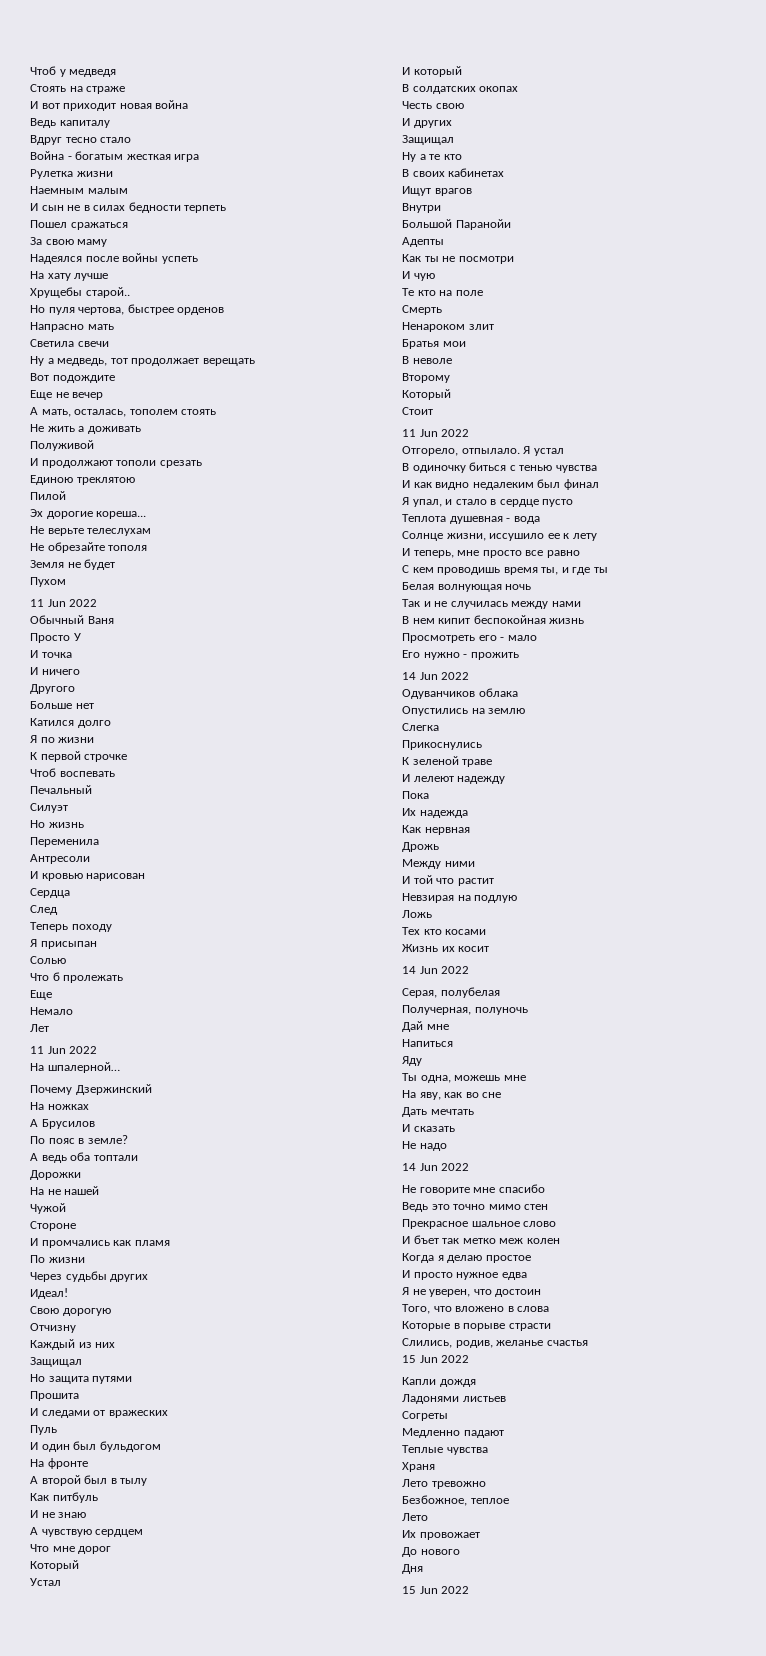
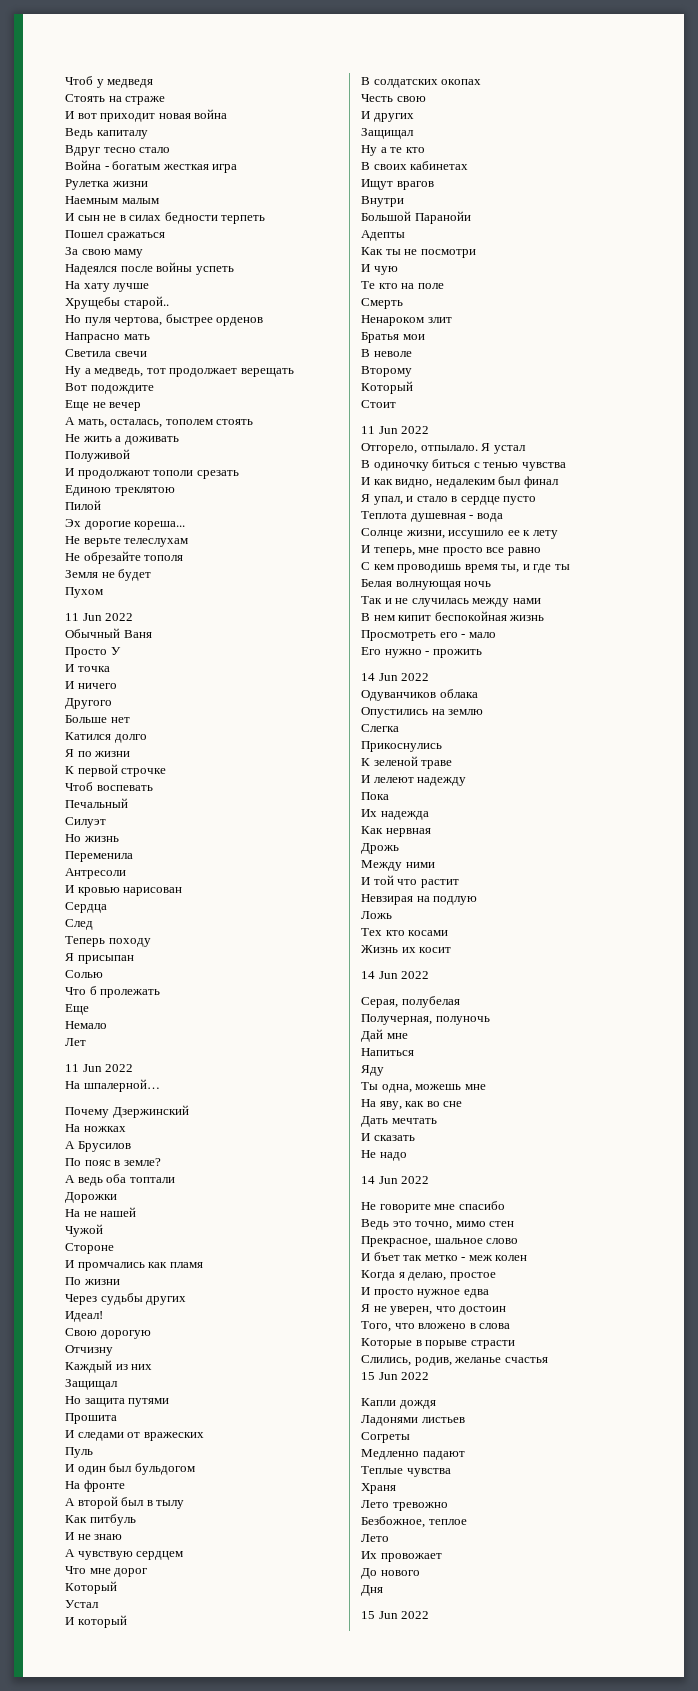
[435,482,470,490] видно -> [395,479,433,488] видно,
[453,1204,486,1210] точно -> [415,1221,453,1230] точно,
[402,1219,468,1229] Прекрасное -> [361,1236,431,1247] Прекрасное,
(496, 1241) none -> [461,1257,466,1261] -
[447,1255,483,1263] делаю -> [408,1272,447,1281] делаю,

